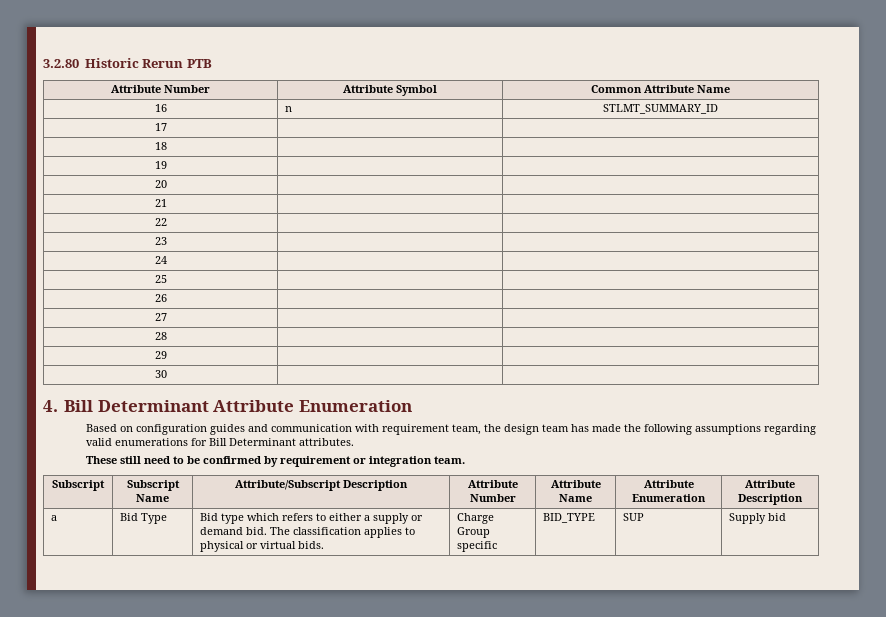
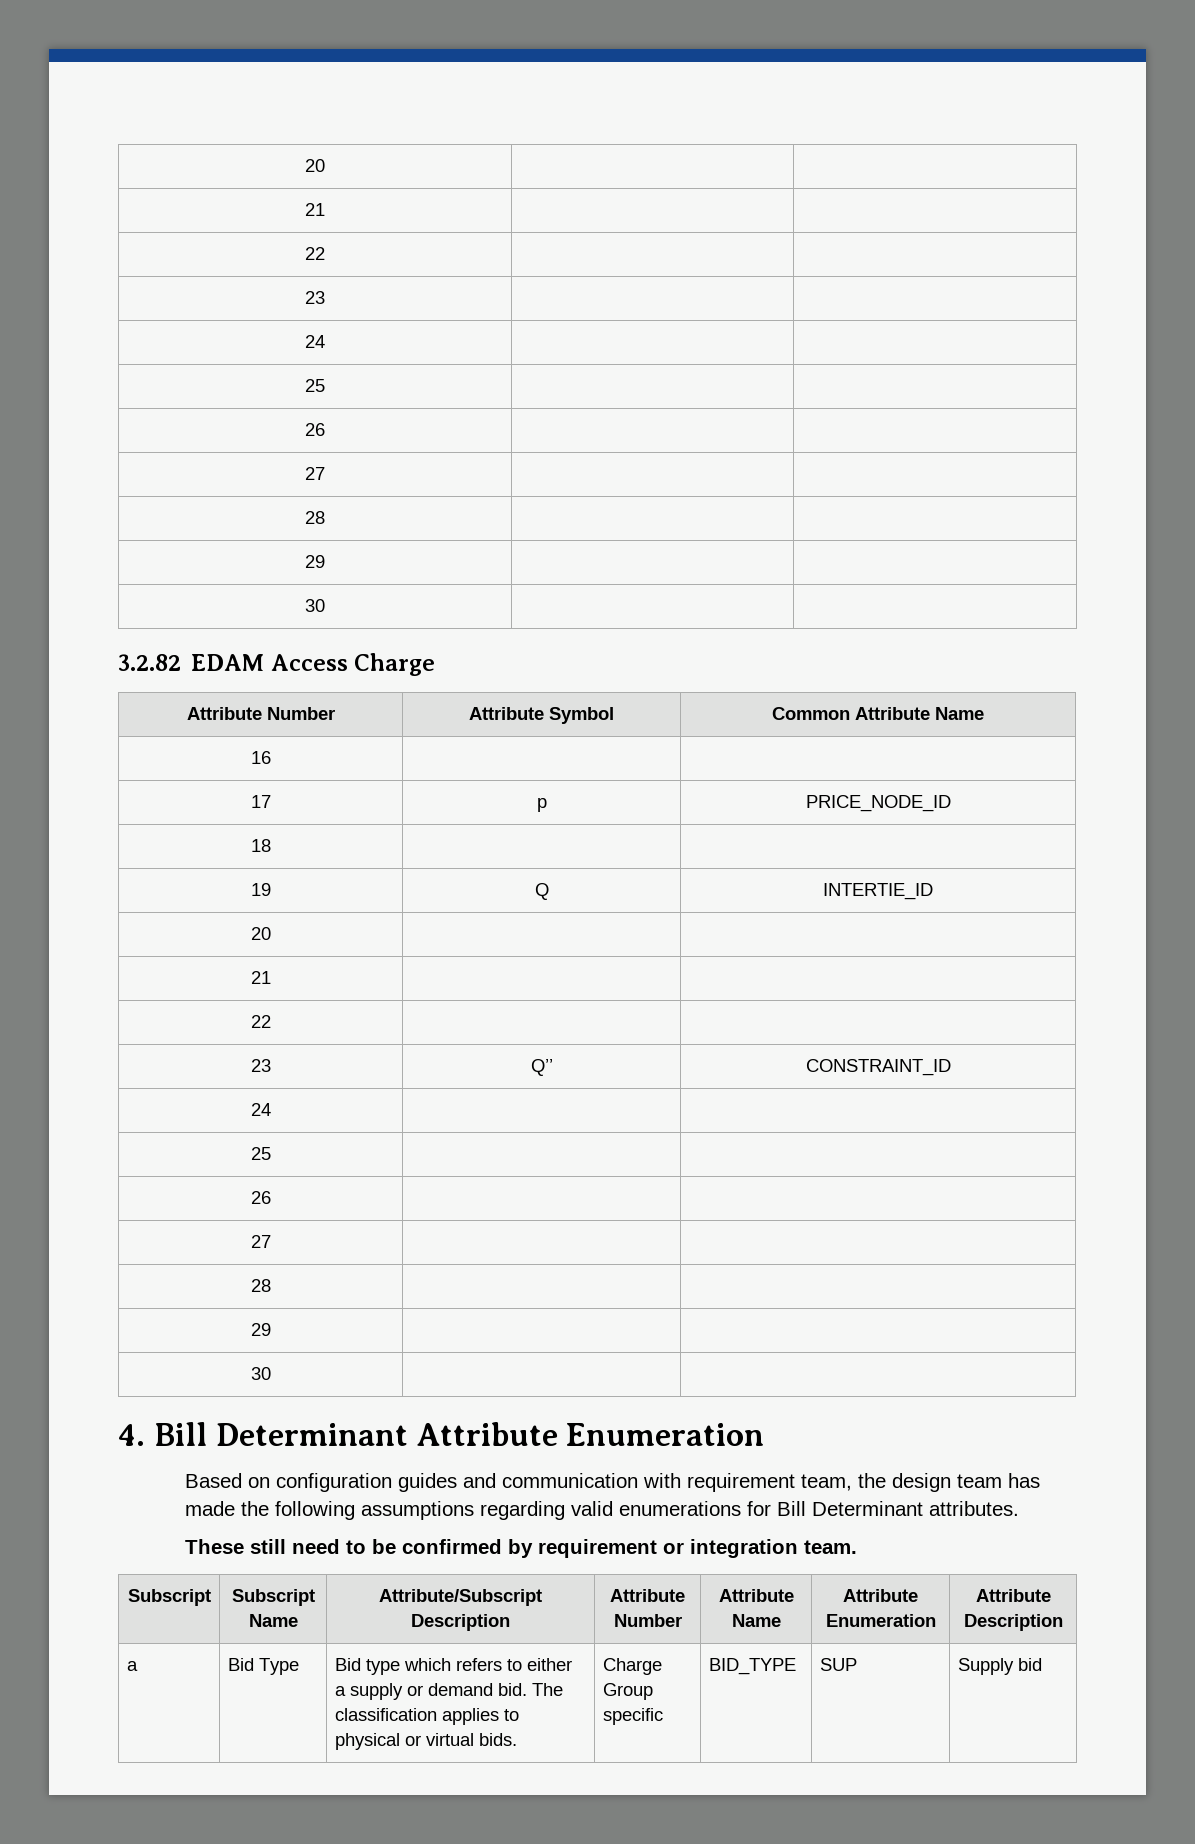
[43,58,212,68] 3.2.80 Historic Rerun PTB -> [305,159,325,172] [305,203,325,216] [305,247,325,260] [305,291,325,304] [305,335,325,348] [305,379,325,392] [305,423,325,436] [305,467,325,480] [305,511,325,524] [305,555,325,568] [305,599,325,612] [118,653,436,676] 20 | | // 21 | | // 22 | | // 23 | | // 24 | | // 25 | | // 26 | | // 27 | | // 28 | | // 29 | | // 30 | | // 3.2.82 EDAM Access Charge
[285,106,293,112] [602,104,718,114] n | STLMT_SUMMARY_ID -> (271, 757) |
(167, 127) | -> [536,798,547,812] [805,795,951,812] p | PRICE_NODE_ID
[154,180,167,188] [154,199,167,207] [154,218,167,226] [154,237,167,245] | // 20 | | // 21 | | // 22 | | // 23 | | -> [534,883,549,900] [823,883,933,900] [250,927,271,940] [250,971,271,984] [250,1015,271,1028] [250,1059,271,1072] [530,1059,553,1076] [805,1059,951,1076] Q | INTERTIE_ID // 20 | | // 21 | | // 22 | | // 23 | Q’’ | CONSTRAINT_ID

